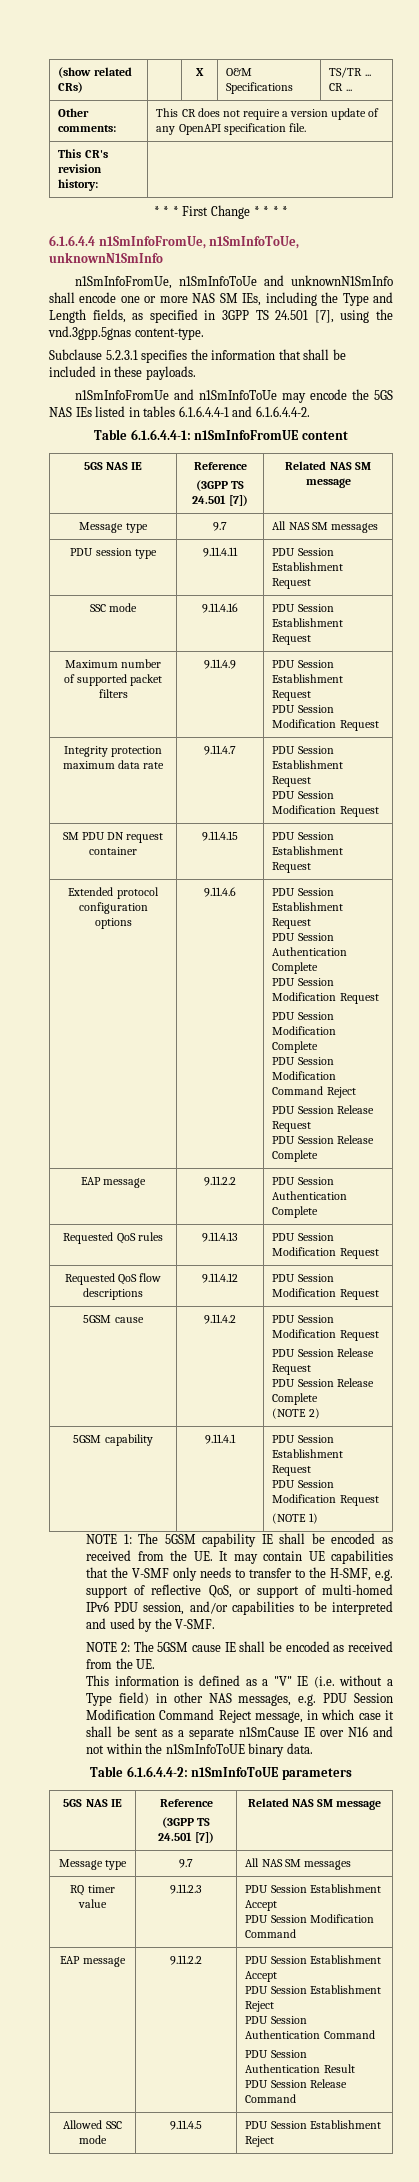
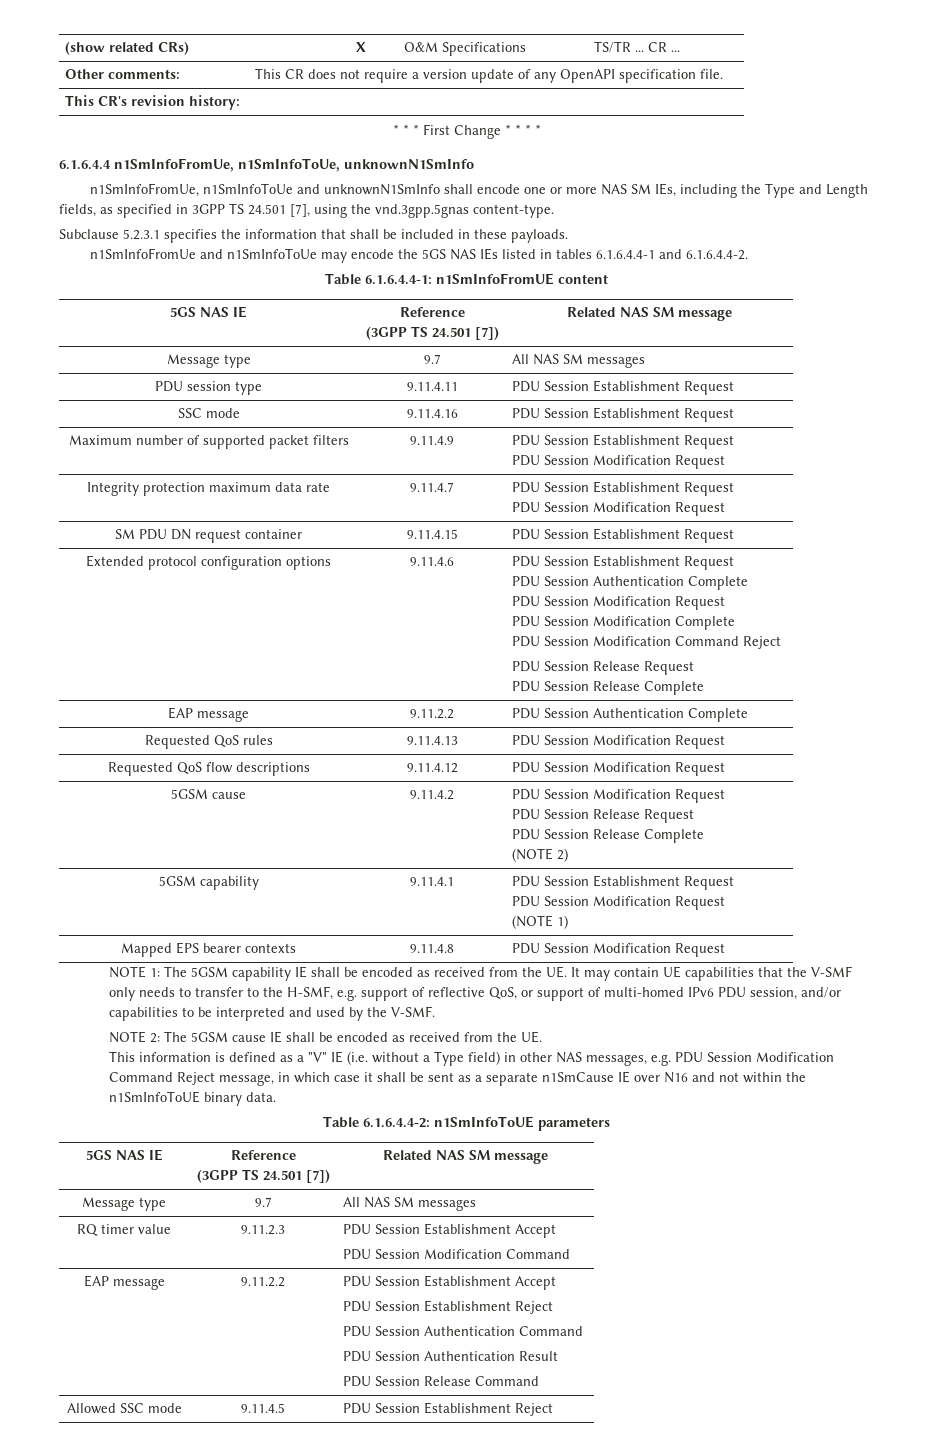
(318, 1518) none -> [121,942,296,957] [409,944,454,953] [511,943,725,957] // Mapped EPS bearer contexts | 9.11.4.8 | PDU Session Modification Request

